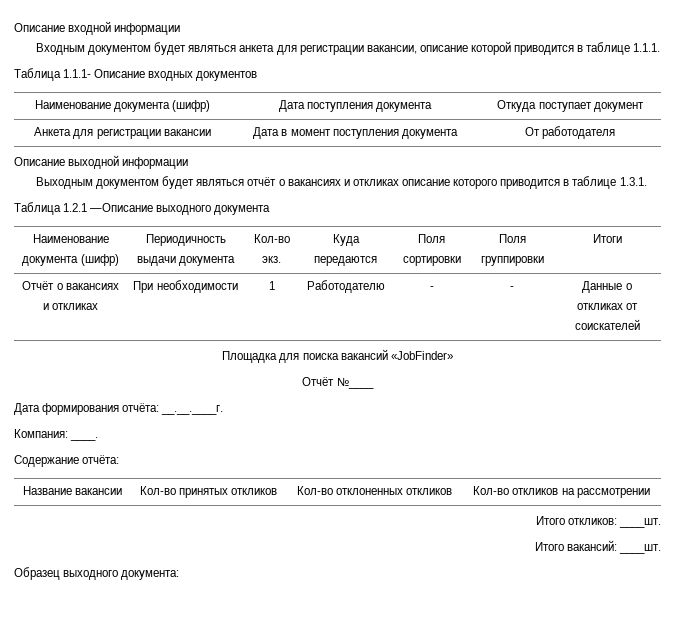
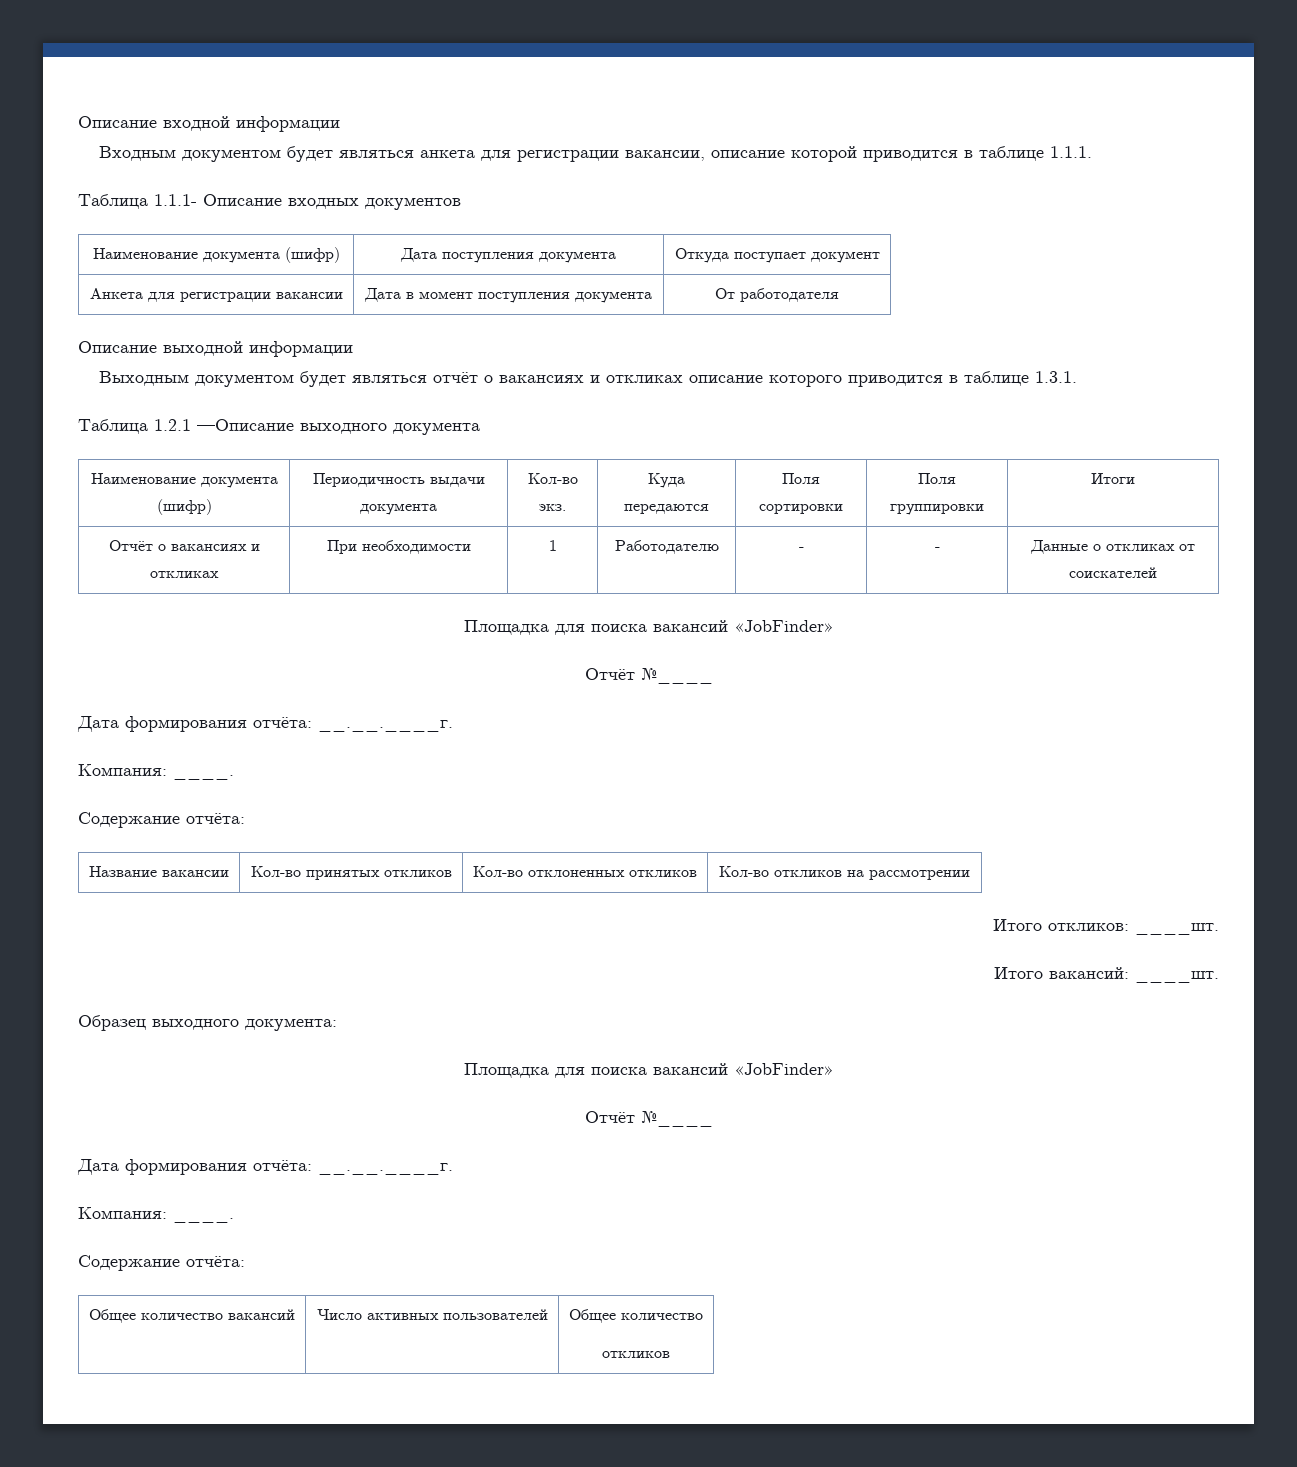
(180, 575) none -> [463,1063,834,1078] [584,1111,713,1127] [77,1159,453,1175] [78,1207,234,1223] [78,1255,245,1271] [89,1309,295,1323] [316,1309,548,1320] [569,1309,703,1323] [602,1351,670,1358] // Площадка для поиска вакансий «JobFinder» // Отчёт №____ // Дата формирования отчёта: __.__.____г. // Компания: ____. // Содержание отчёта: // Общее количество вакансий | Число активных пользователей | Общее количество // откликов

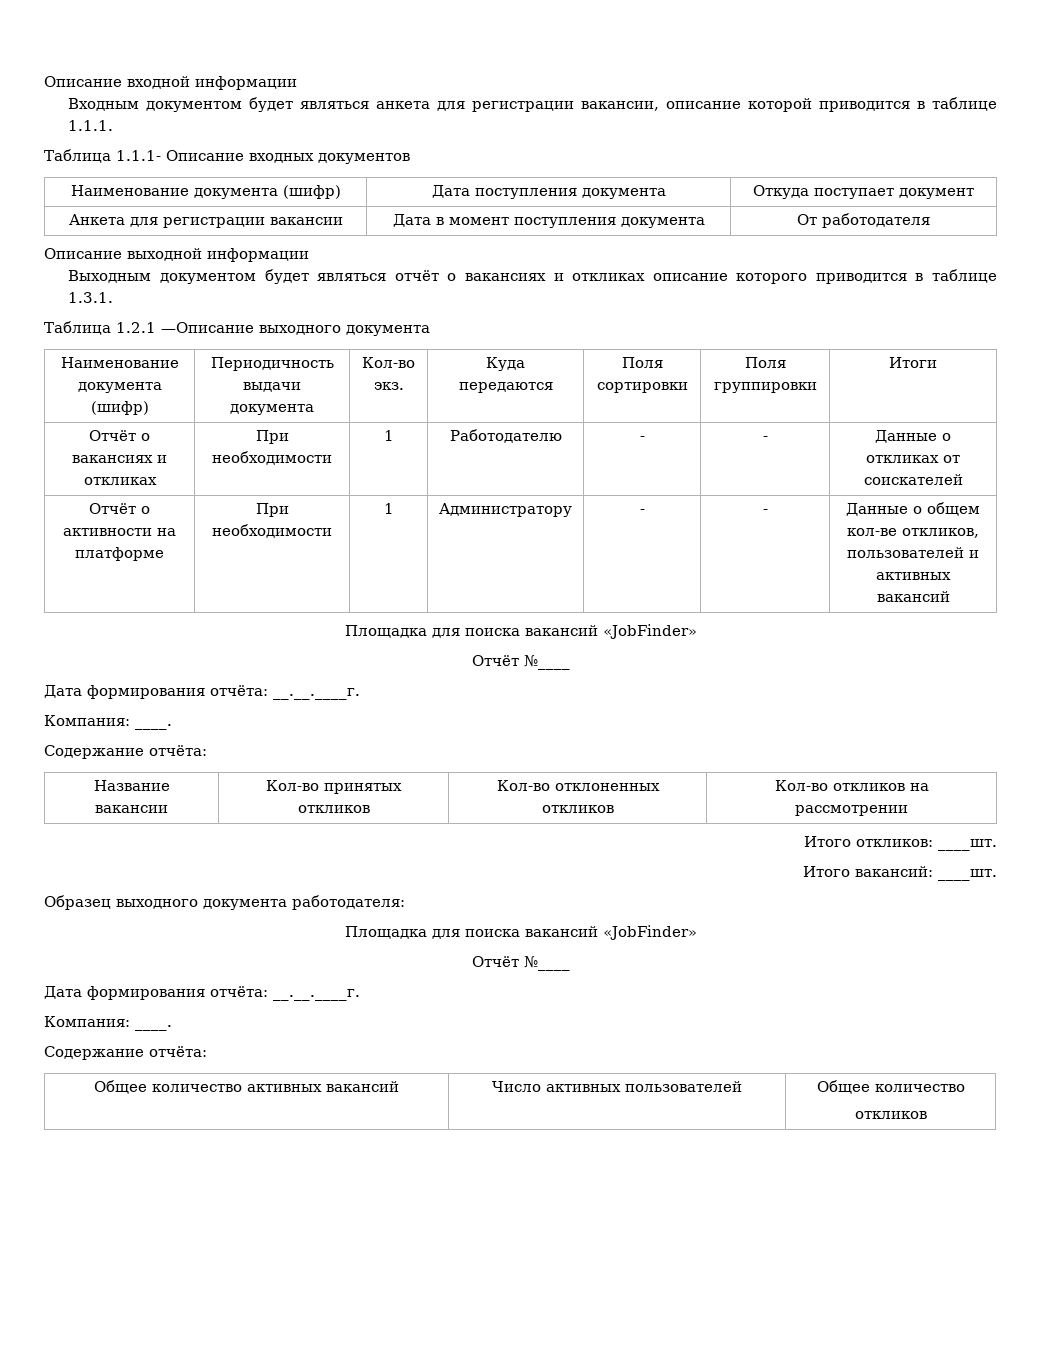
(1157, 572) none -> [89,503,150,514] [62,528,176,536] [75,547,164,561] [255,503,289,517] [212,524,332,538] [383,503,394,514] [439,503,572,517] [639,509,645,514] [762,509,768,514] [846,502,980,516] [847,528,979,538] [847,547,979,558] [876,572,951,580] [876,591,950,602] // Отчёт о активности на платформе | При необходимости | 1 | Администратору | - | - | Данные о общем кол-ве откликов, пользователей и активных вакансий
[245,1018,337,1031] документа: -> [203,895,405,910] документа работодателя:
(223, 1316) none -> [247,1084,322,1092] активных

